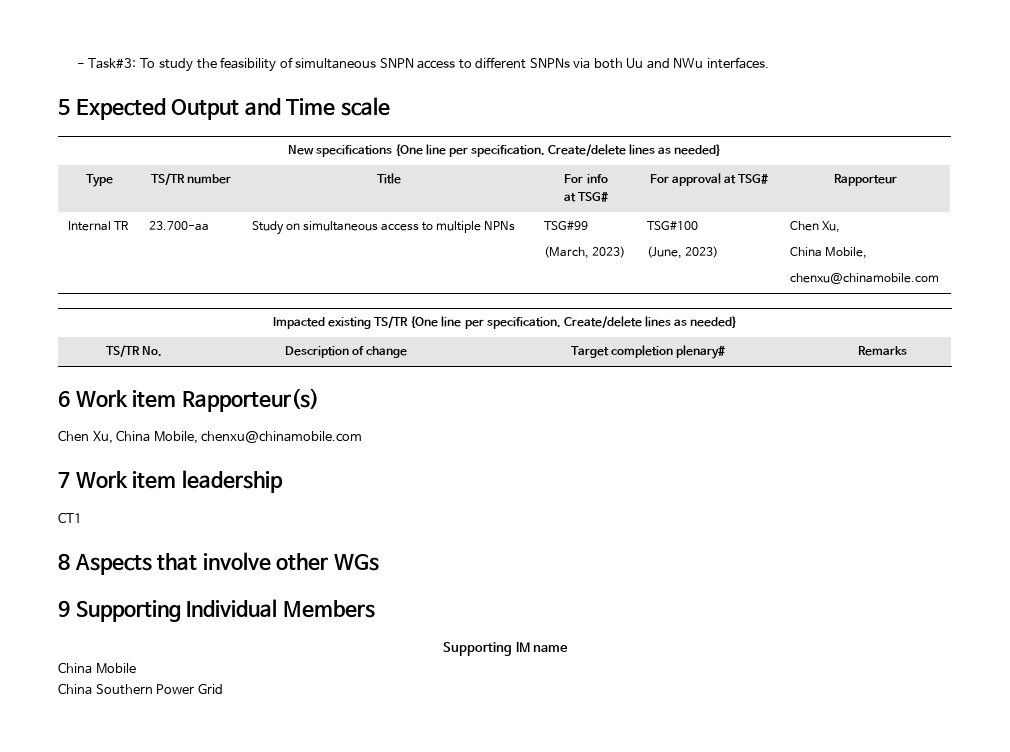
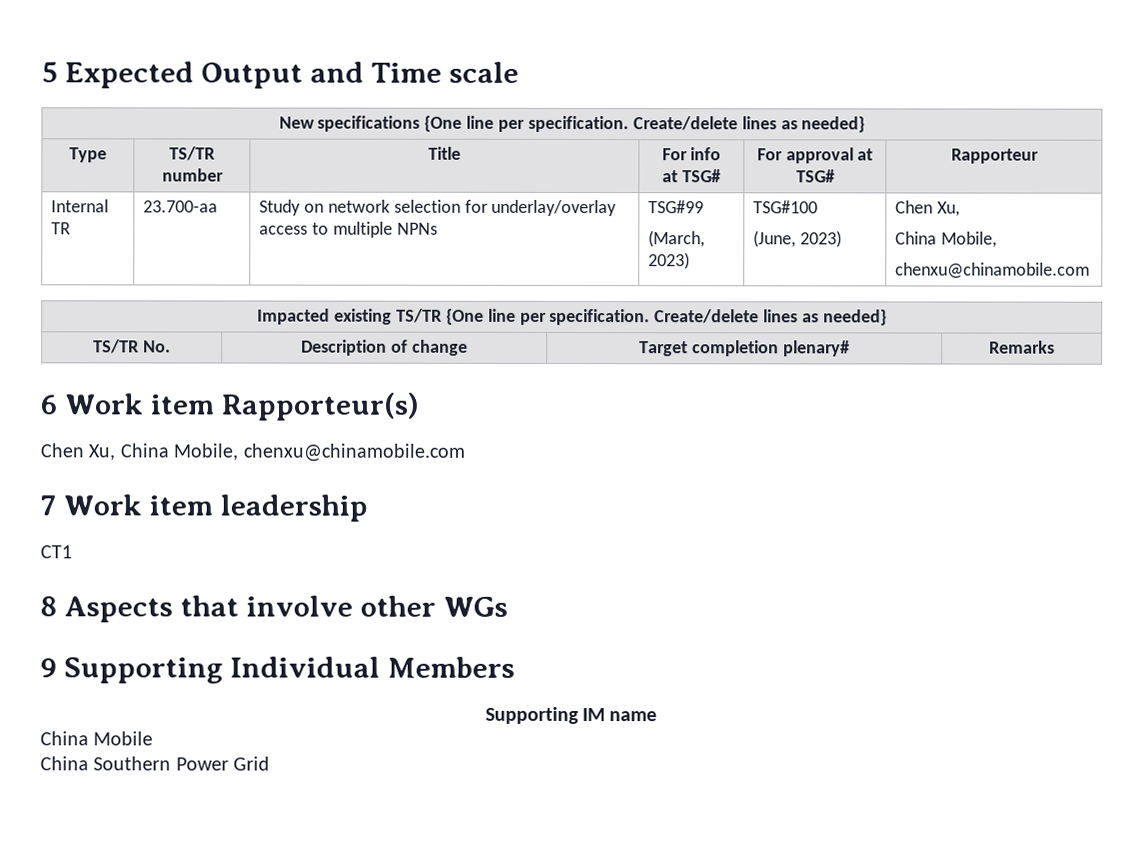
[76,57,769,72] - Task#3: To study the feasibility of simultaneous SNPN access to different SNPNs via both Uu and NWu interfaces. // -> (41, 72) none
[302,221,378,231] simultaneous -> [327,199,618,217] network selection for underlay/overlay

